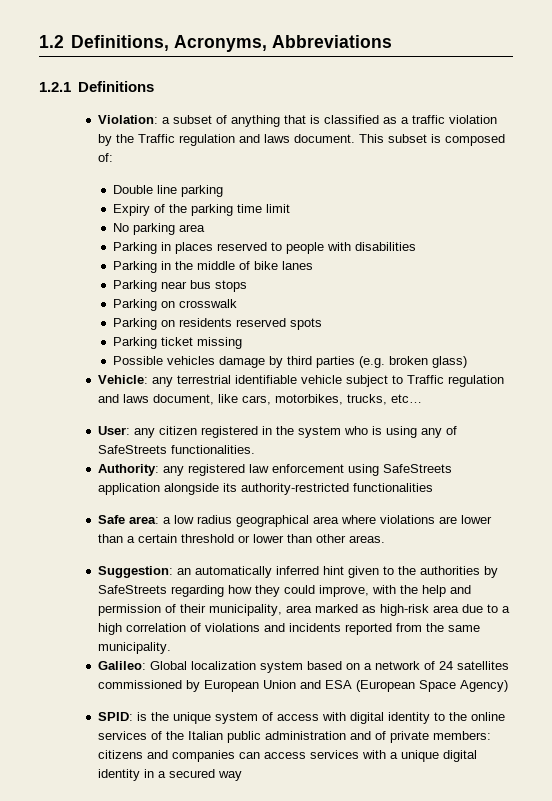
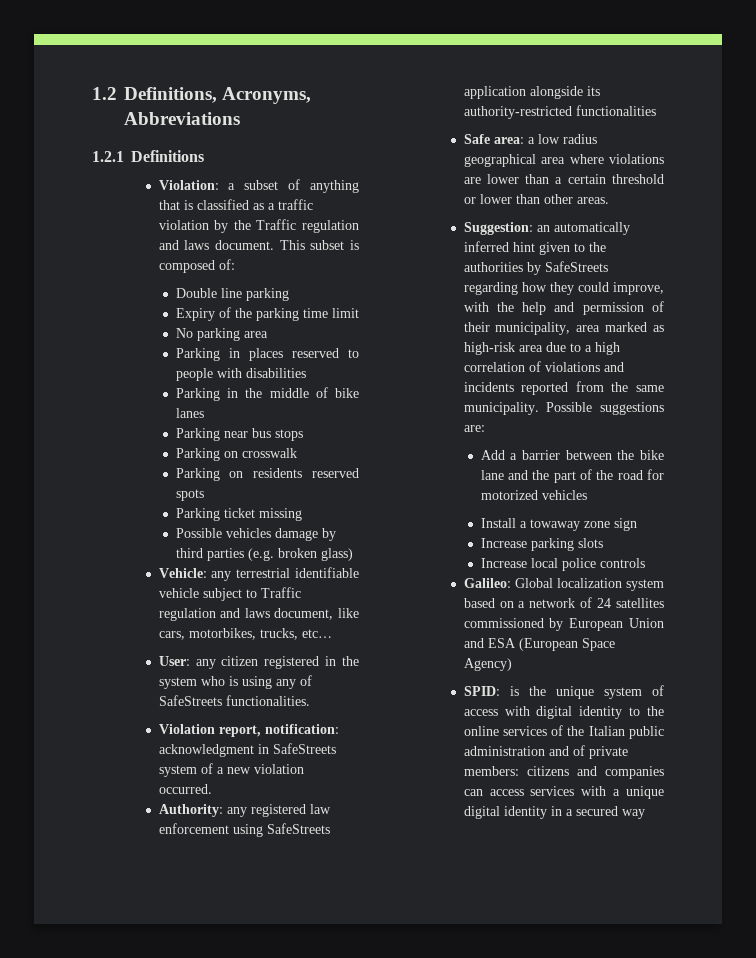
(255, 449) none -> [158,724,339,737] [158,743,336,757] [158,763,304,777] [158,784,212,794] // Violation report, notification: acknowledgment in SafeStreets system of a new violation occurred.
(171, 648) none -> [546,402,664,415] [463,425,485,432] [480,450,664,460] [480,469,665,483] [480,490,587,500] [480,518,637,531] [480,538,603,551] [480,558,645,571] Possible suggestions are: // Add a barrier between the bike lane and the part of the road for motorized vehicles // Install a towaway zone sign // Increase parking slots // Increase local police controls

